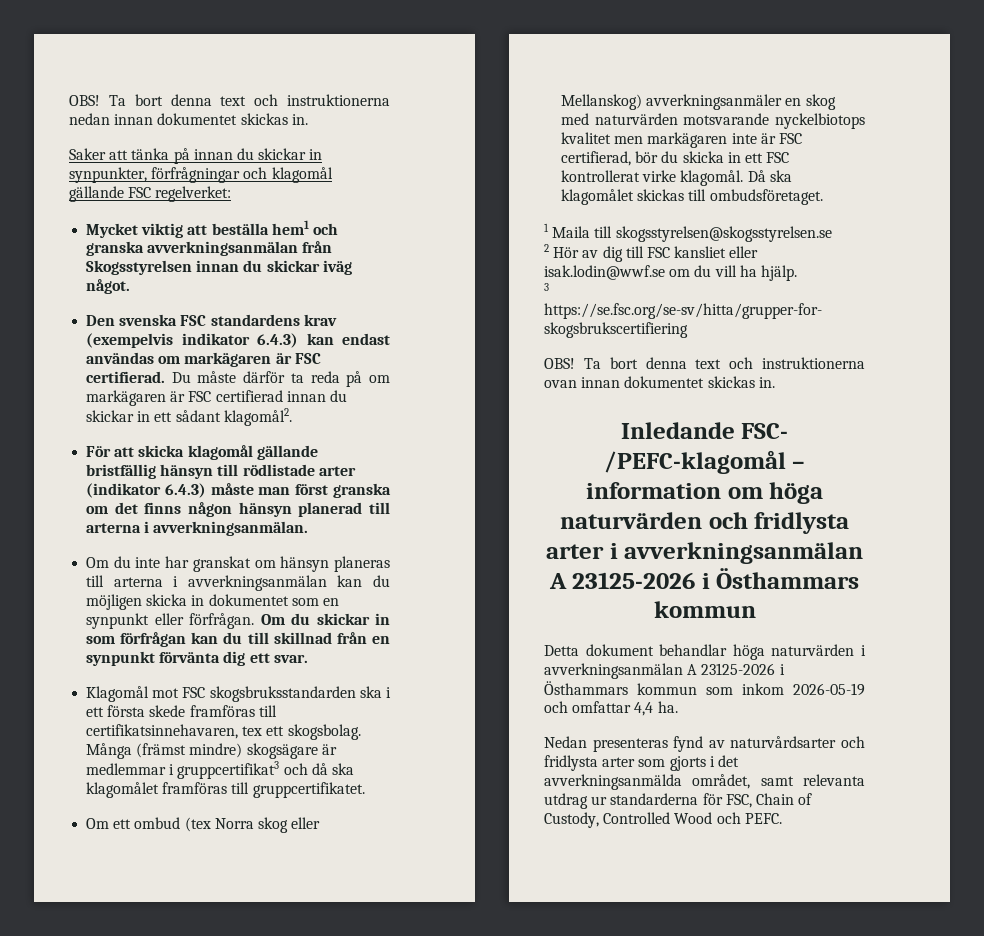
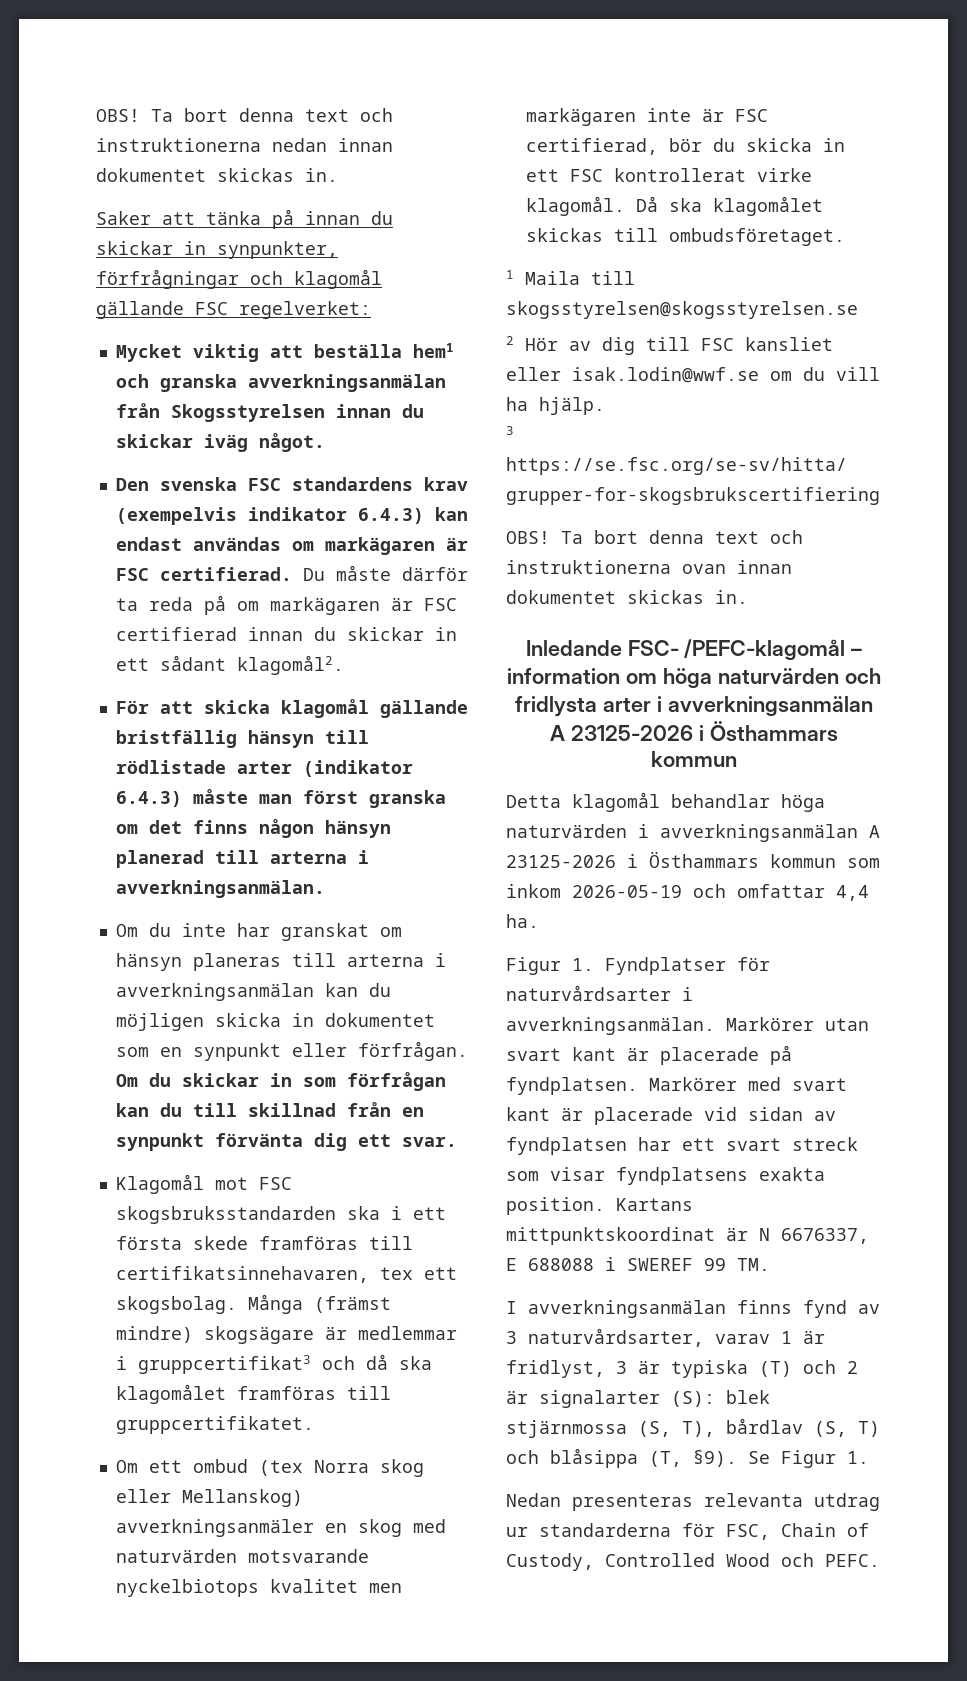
[585,644,654,656] dokument -> [572,792,660,812] klagomål
[544,736,865,752] [544,755,739,771] [544,774,794,790] Nedan presenteras fynd av naturvårdsarter och fridlysta arter som gjorts i det avverkningsanmälda området, samt -> [506,957,770,975] [506,985,693,1001] [506,1017,869,1035] [506,1045,792,1065] [506,1077,847,1095] [506,1107,836,1125] [506,1137,858,1155] [506,1167,825,1185] [506,1197,693,1215] [506,1227,869,1245] [506,1257,770,1271] [506,1300,880,1318] [506,1328,825,1347] [506,1360,858,1378] [506,1390,770,1408] [506,1418,880,1438] [506,1448,869,1468] [506,1493,693,1511] Figur 1. Fyndplatser för naturvårdsarter i avverkningsanmälan. Markörer utan svart kant är placerade på fyndplatsen. Markörer med svart kant är placerade vid sidan av fyndplatsen har ett svart streck som visar fyndplatsens exakta position. Kartans mittpunktskoordinat är N 6676337, E 688088 i SWEREF 99 TM. // I avverkningsanmälan finns fynd av 3 naturvårdsarter, varav 1 är fridlyst, 3 är typiska (T) och 2 är signalarter (S): blek stjärnmossa (S, T), bårdlav (S, T) och blåsippa (T, §9). Se Figur 1. // Nedan presenteras

